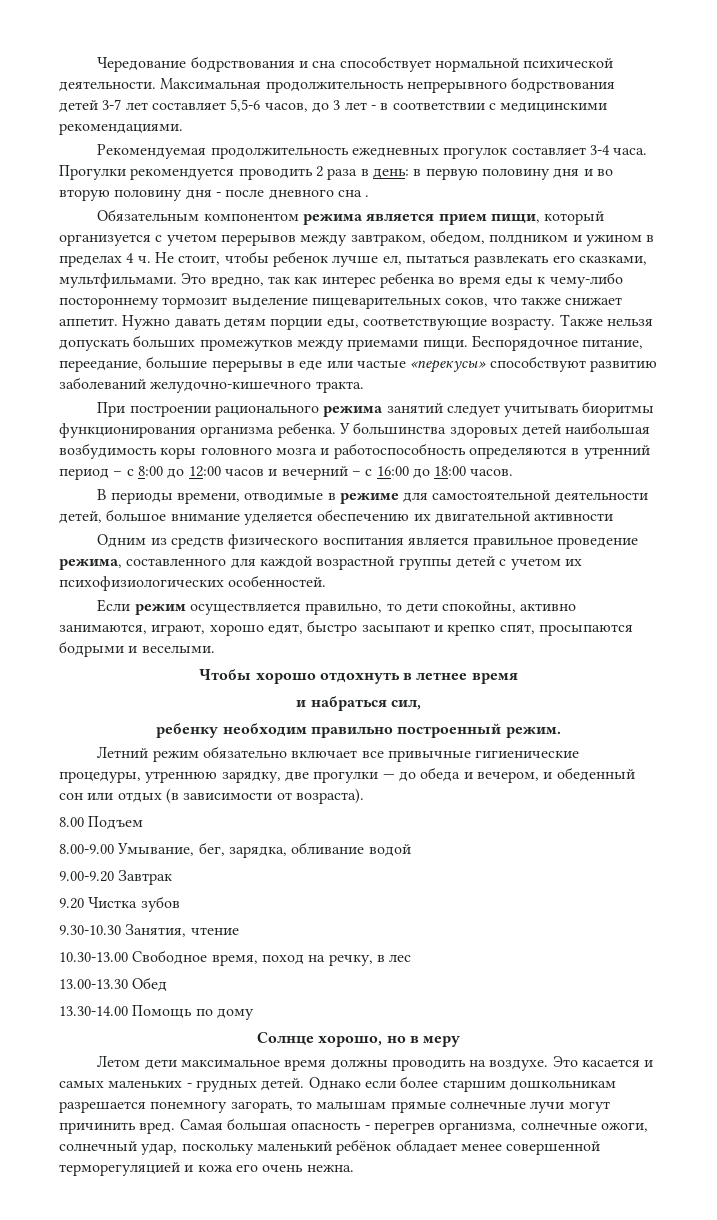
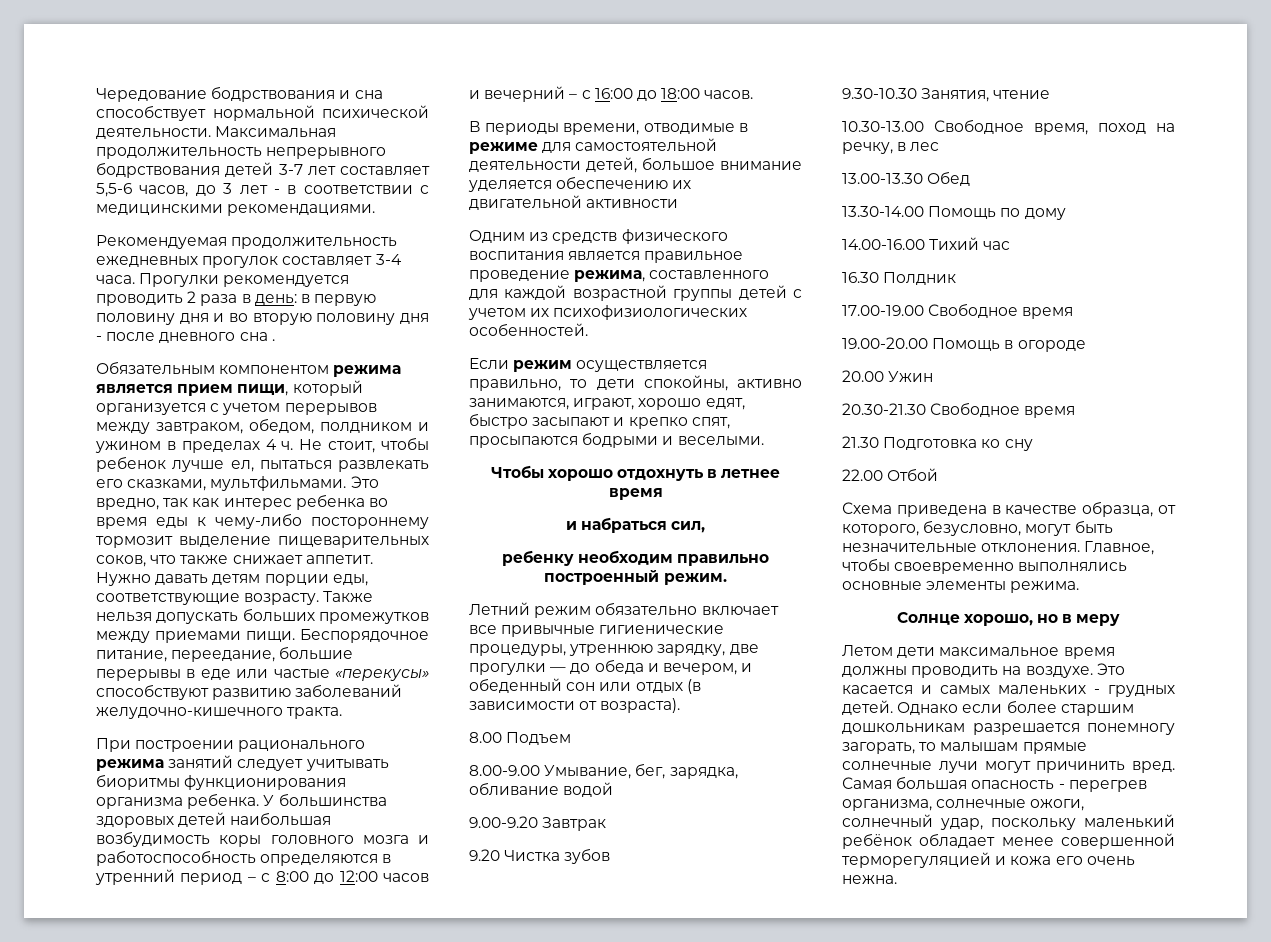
(254, 1014) none -> [842,237,1011,250] [842,272,957,285] [842,303,1074,319] [842,337,1086,352] [842,370,934,383] [842,402,1076,418] [842,436,1033,451] [842,468,939,481] [842,501,1176,517] [842,520,1113,536] [842,541,1155,555] [842,558,1128,574] [842,581,1080,593] // 14.00-16.00 Тихий час // 16.30 Полдник // 17.00-19.00 Свободное время // 19.00-20.00 Помощь в огороде // 20.00 Ужин // 20.30-21.30 Свободное время // 21.30 Подготовка ко сну // 22.00 Отбой // Схема приведена в качестве образца, от которого, безусловно, могут быть незначительные отклонения. Главное, чтобы своевременно выполнялись основные элементы режима.

